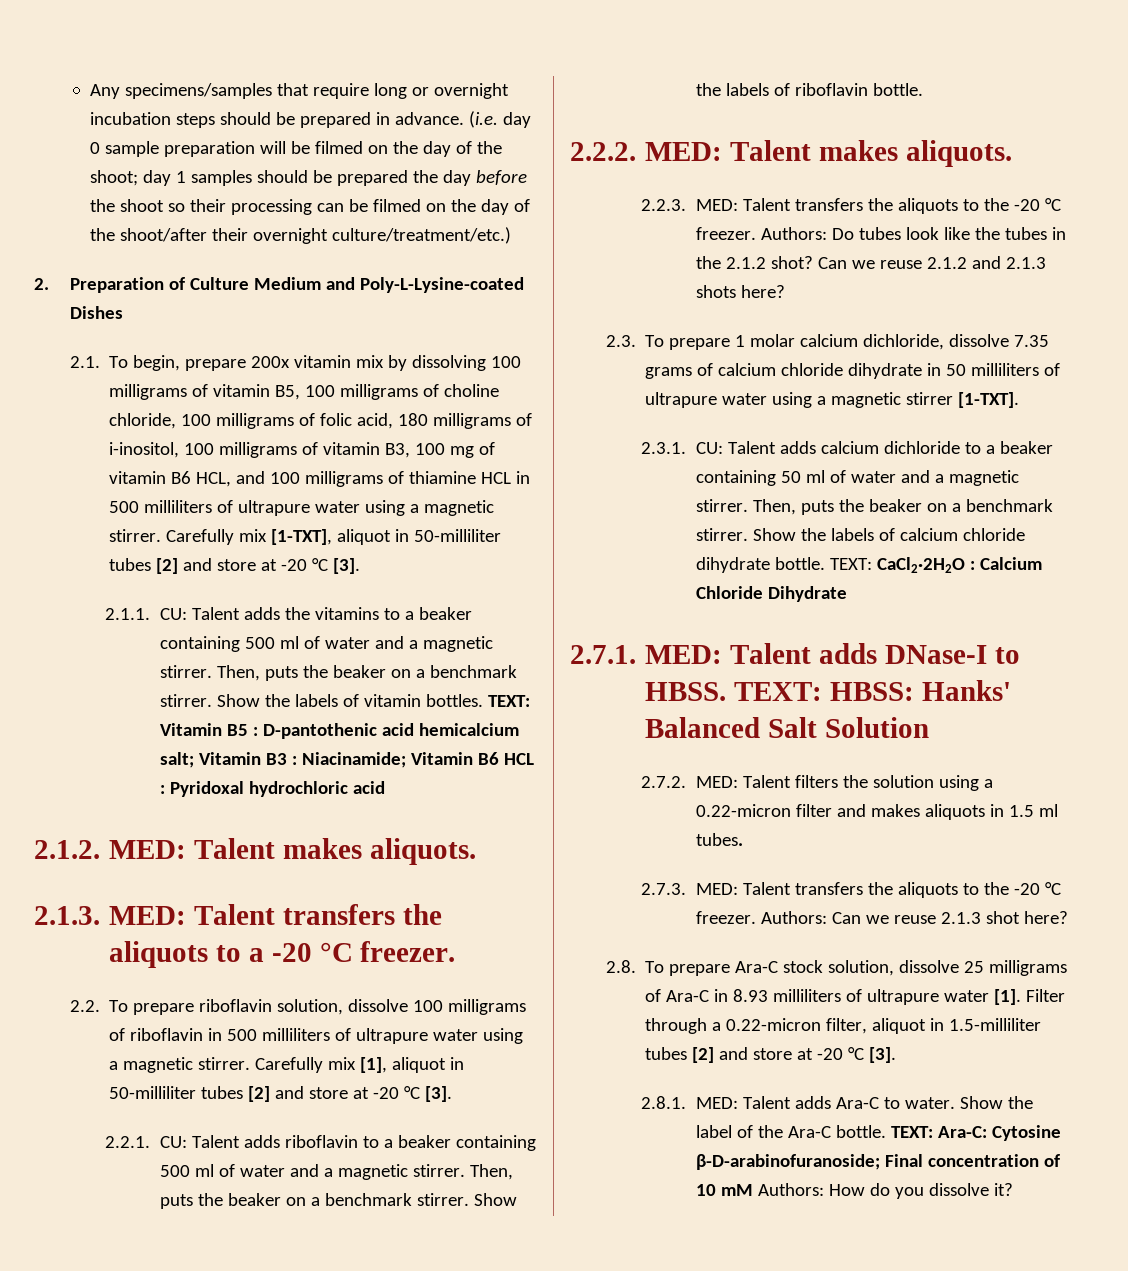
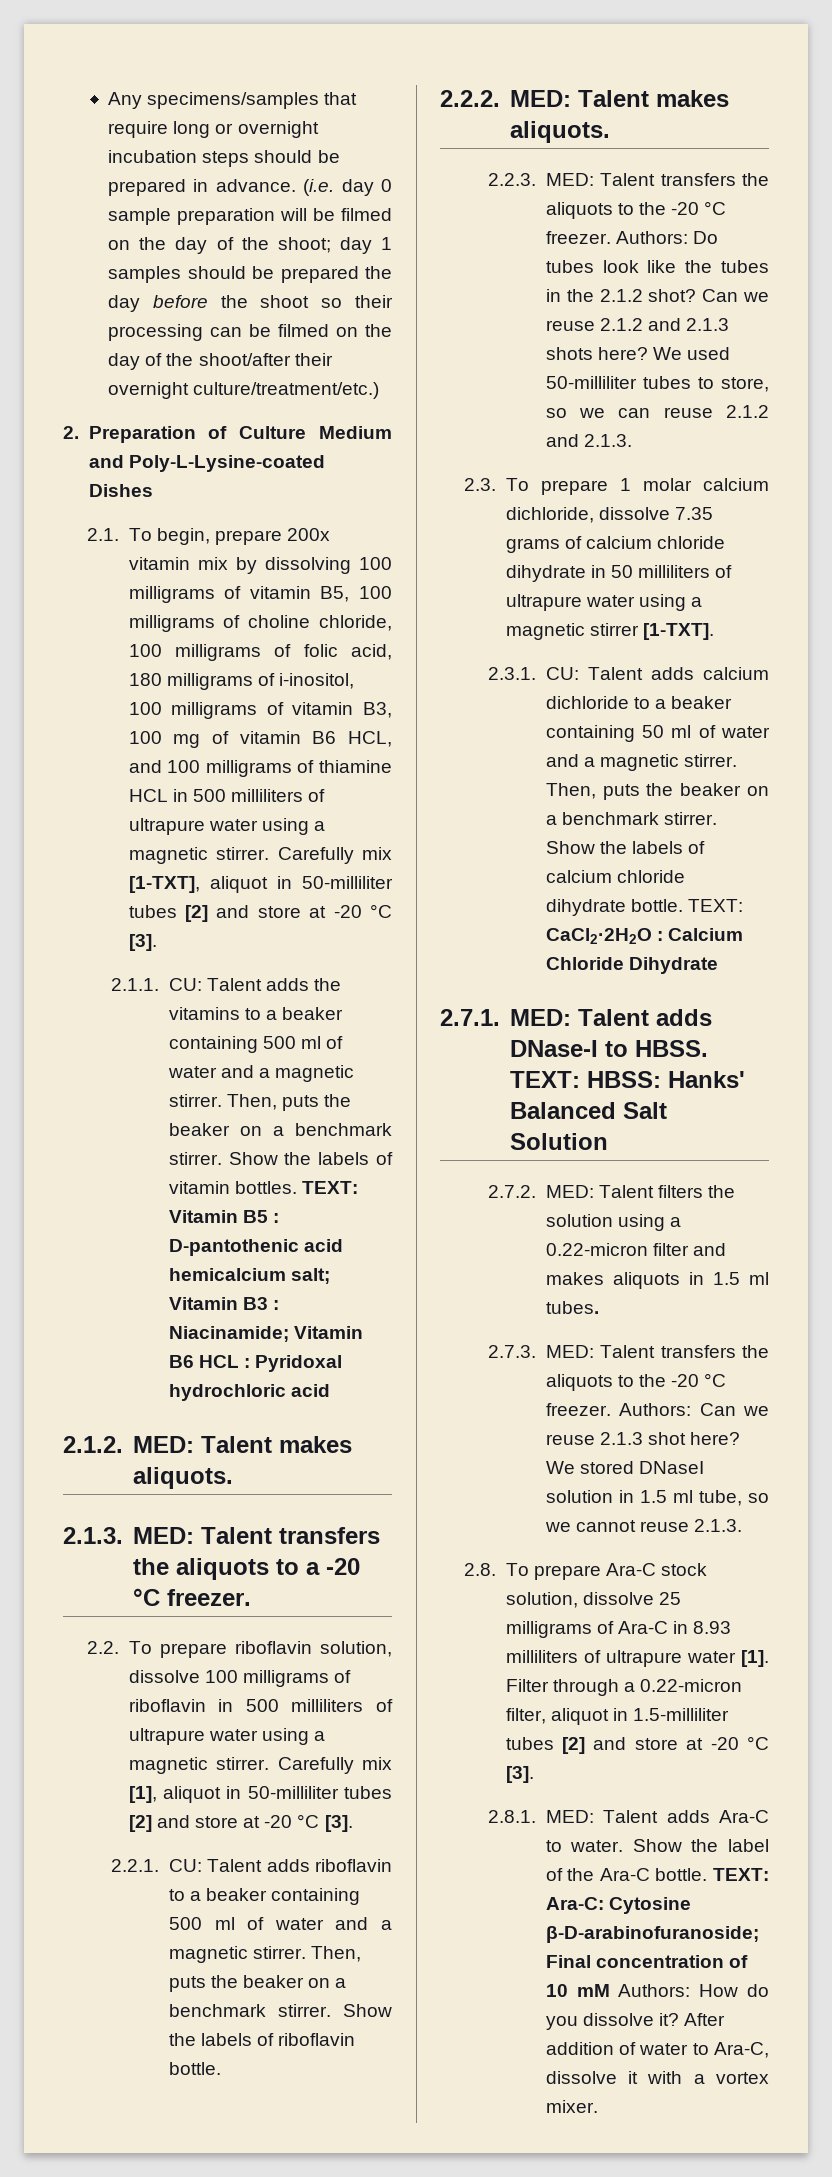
(785, 291) none -> [653,347,731,360] [545,376,769,392] [545,405,769,418] [545,434,633,447] We used 50-milliliter tubes to store, so we can reuse 2.1.2 and 2.1.3.
(1068, 917) none -> [545,1461,705,1474] [545,1490,769,1506] [544,1519,743,1532] We stored DNaseI solution in 1.5 ml tube, so we cannot reuse 2.1.3.
(1013, 1189) none -> [684,2013,726,2026] [545,2042,769,2058] [545,2071,769,2084] [545,2100,598,2113] After addition of water to Ara-C, dissolve it with a vortex mixer.

